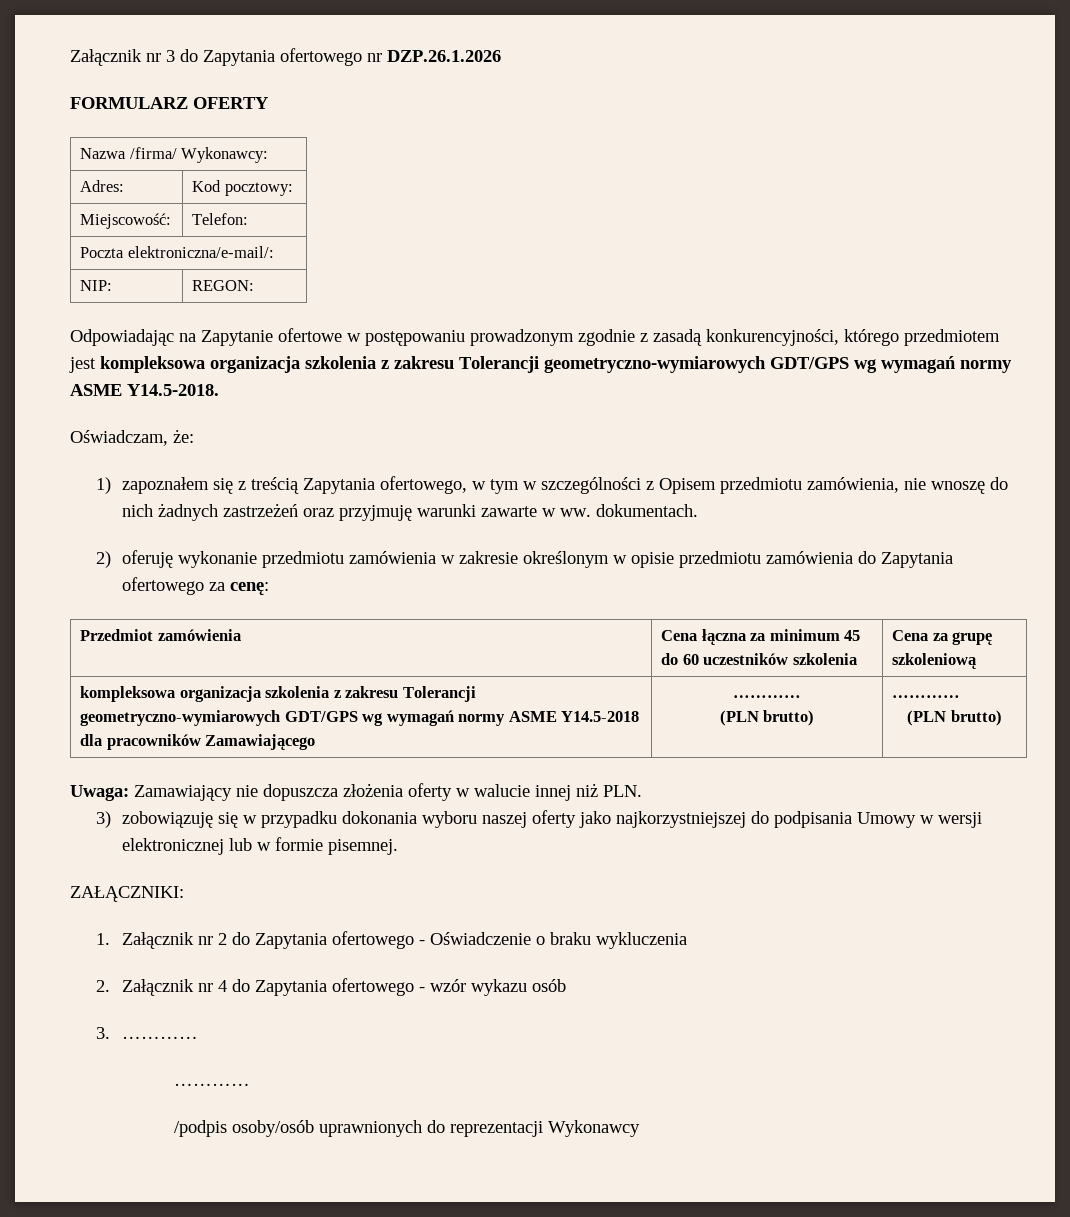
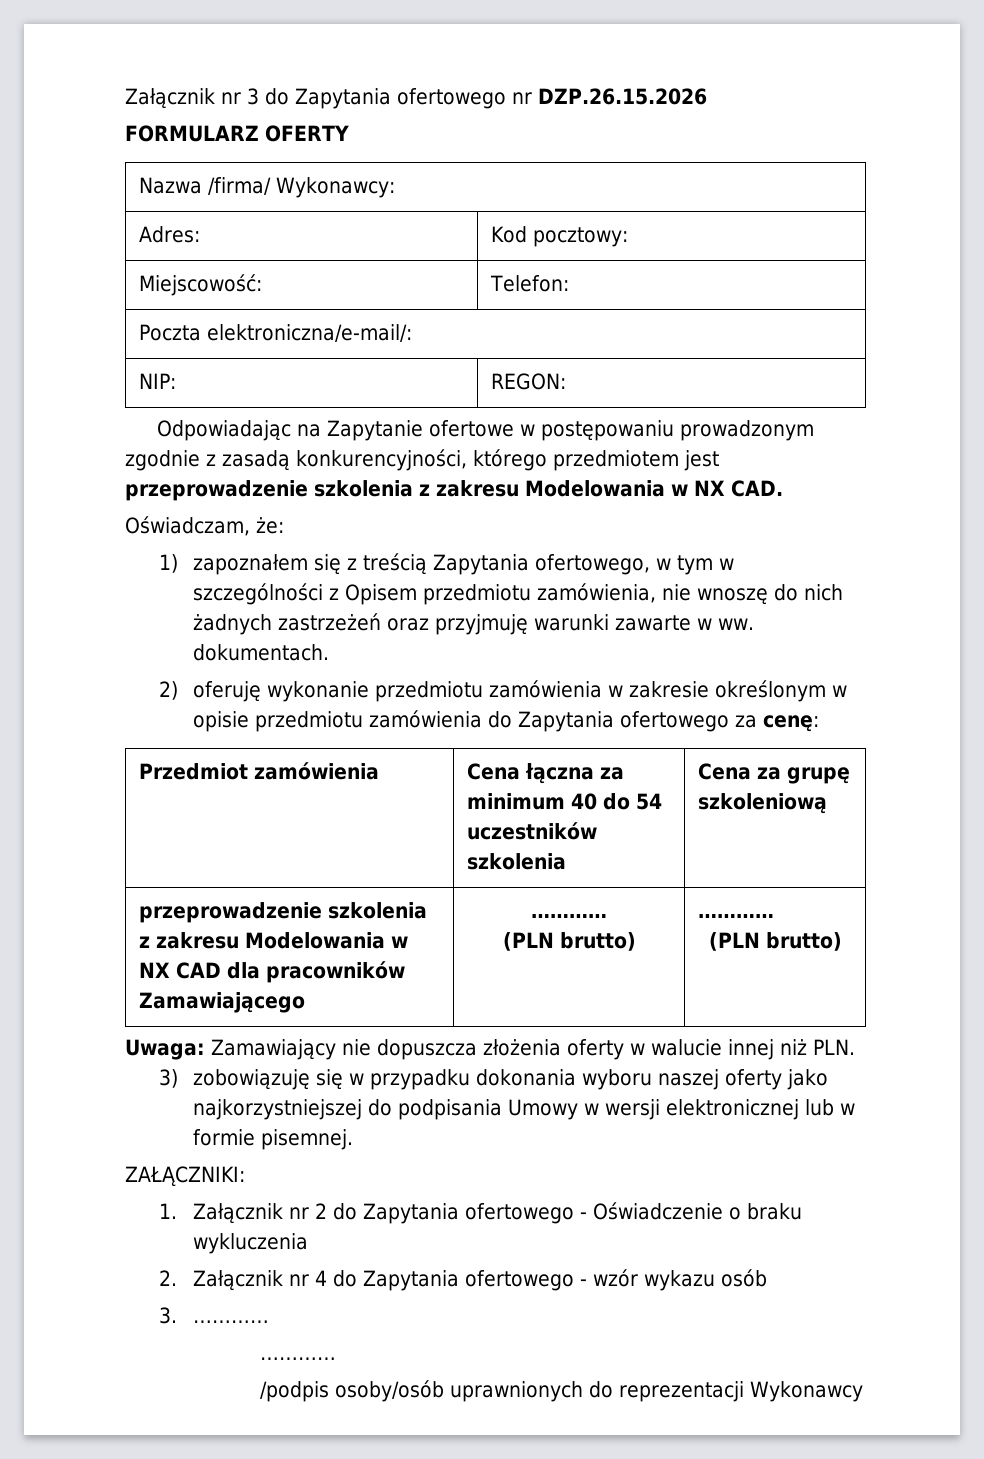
[387,50,501,62] DZP.26.1.2026 -> [538,88,707,105] DZP.26.15.2026
[100,356,1012,373] [70,384,219,396] kompleksowa organizacja szkolenia z zakresu Tolerancji geometryczno-wymiarowych GDT/GPS wg wymagań normy ASME Y14.5-2018. -> [125,480,783,501] przeprowadzenie szkolenia z zakresu Modelowania w NX CAD.
[844,630,861,641] [661,653,699,665] 45 do 60 -> [570,793,662,810] 40 do 54
[80,686,476,702] [80,710,640,726] kompleksowa organizacja szkolenia z zakresu Tolerancji geometryczno-wymiarowych GDT/GPS wg wymagań normy ASME Y14.5-2018 -> [138,902,427,923] [138,932,408,949] [138,962,221,979] przeprowadzenie szkolenia z zakresu Modelowania w NX CAD

